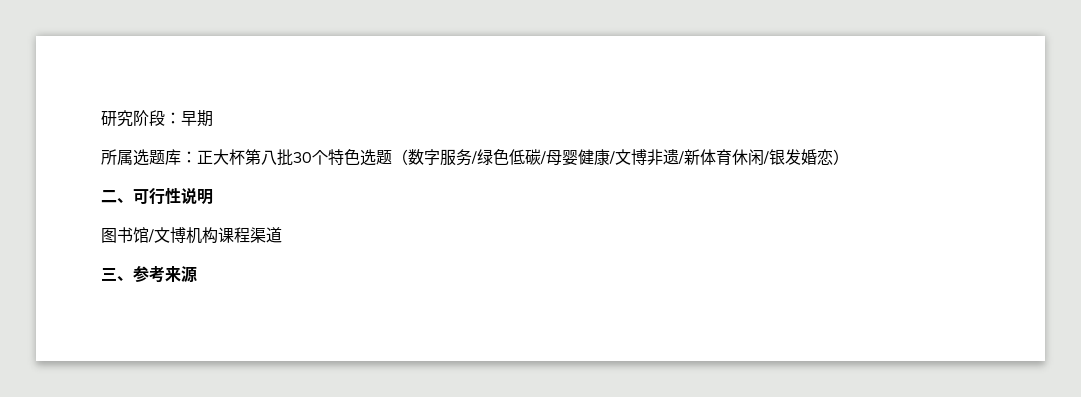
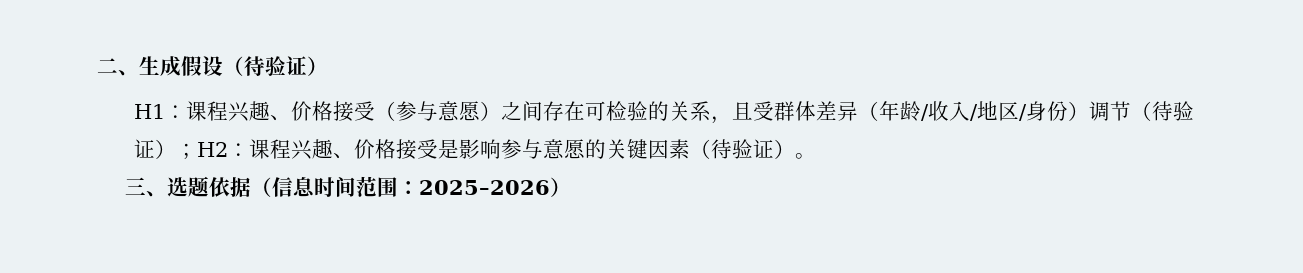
[101,110,213,127] [101,149,849,166] [101,187,213,205] [101,227,282,244] [101,266,197,283] 研究阶段：早期 // 所属选题库：正大杯第八批30个特色选题（数字服务/绿色低碳/母婴健康/文博非遗/新体育休闲/银发婚恋） // 二、可行性说明 // 图书馆/文博机构课程渠道 // 三、参考来源 -> [97,56,328,76] [133,101,1194,124] [133,139,816,160] [124,176,571,197] 二、生成假设（待验证） // H1：课程兴趣、价格接受（参与意愿）之间存在可检验的关系，且受群体差异（年龄/收入/地区/身份）调节（待验证）；H2：课程兴趣、价格接受是影响参与意愿的关键因素（待验证）。 // 三、选题依据（信息时间范围：2025–2026）

